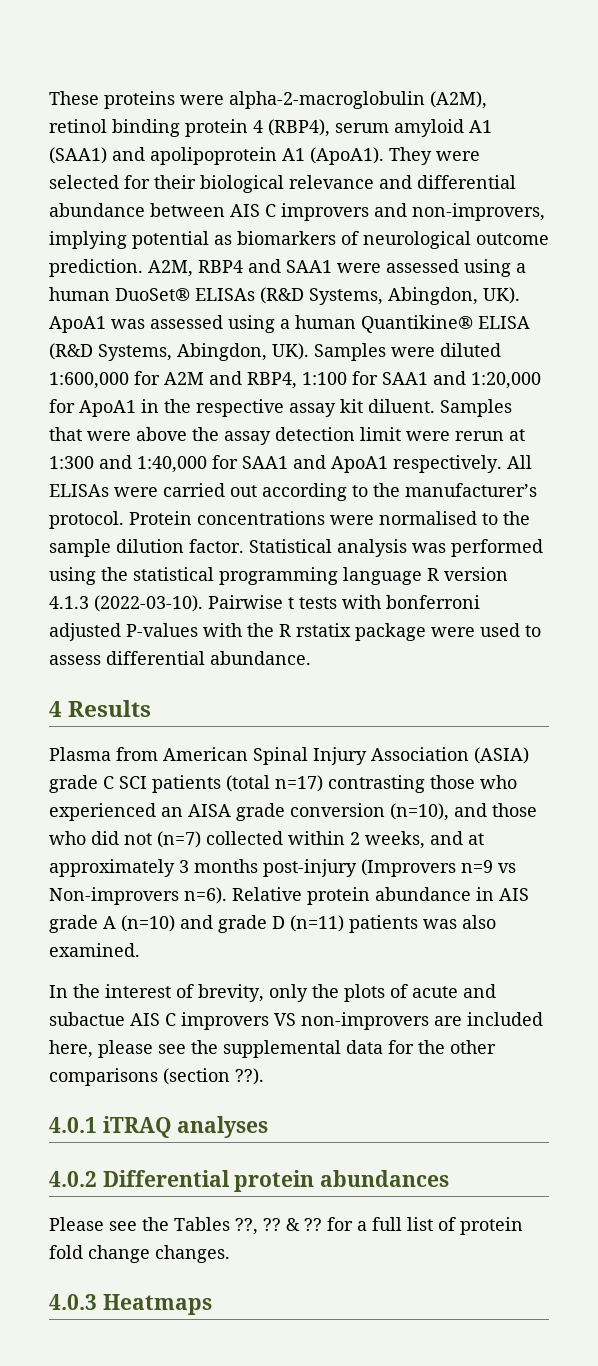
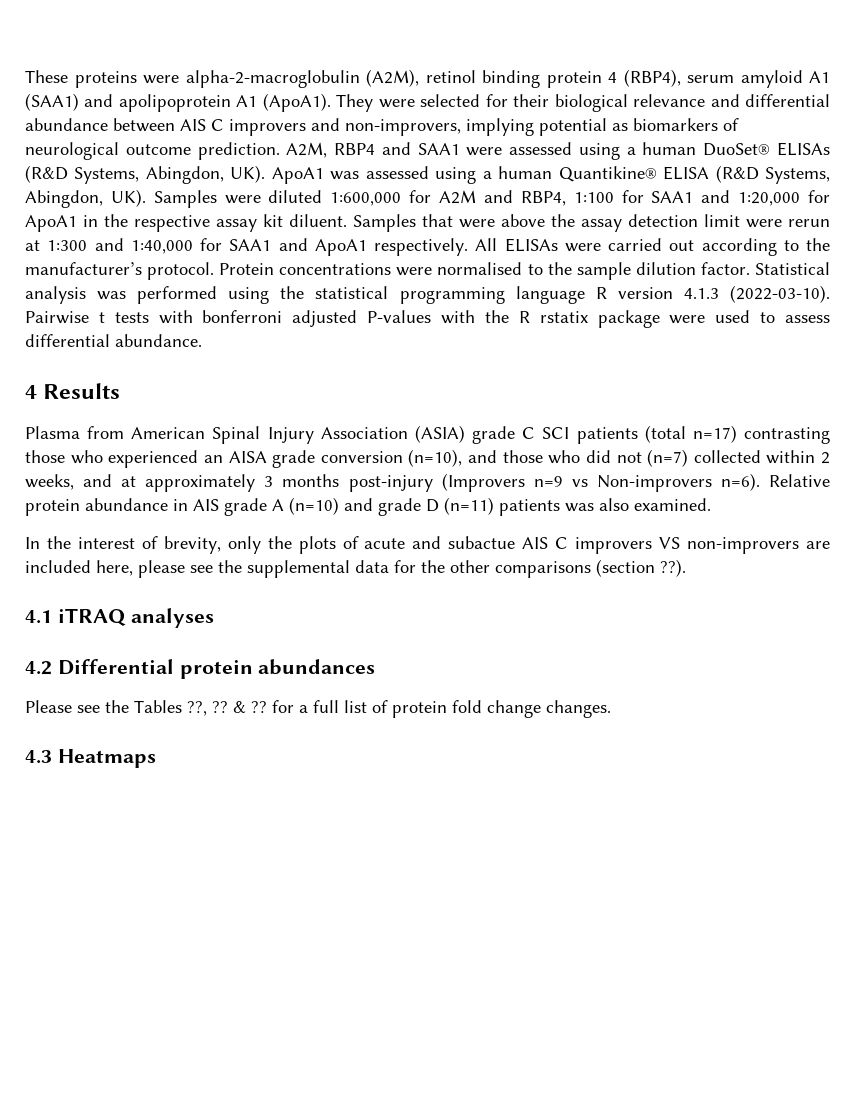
[49,1117,97,1133] 4.0.1 -> [25,610,52,624] 4.1
[49,1171,97,1187] 4.0.2 -> [25,661,52,675] 4.2
[49,1294,97,1310] 4.0.3 -> [25,750,52,764] 4.3

